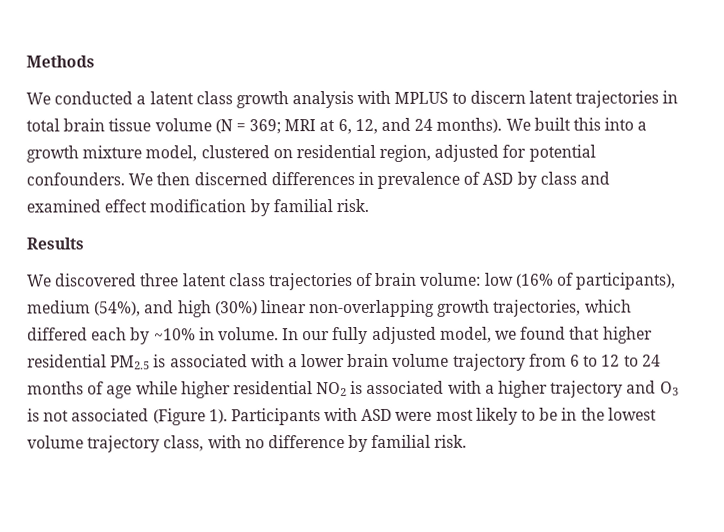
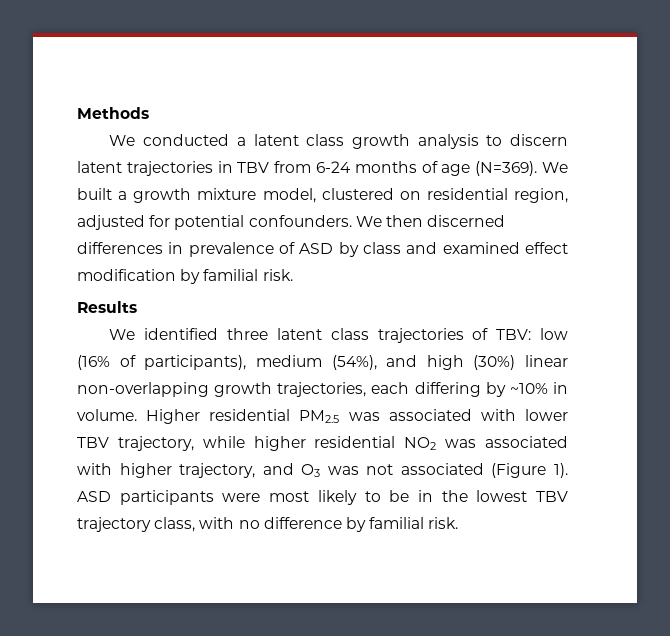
[357,90,449,105] with MPLUS -> (479, 141) none
[26,117,635,135] total brain tissue volume (N = 369; MRI at 6, 12, and 24 months). We built this into -> [237,161,569,176] [77,188,112,200] TBV from 6-24 months of age (N=369). We built
[55,273,138,287] discovered -> [144,328,219,340] identified
[375,272,482,286] brain volume: -> [496,329,532,340] TBV:
[584,299,632,313] [27,327,128,341] which differed each -> [371,382,481,397] each differing
[282,326,653,345] In our fully adjusted model, we found that higher -> [146,409,201,424] Higher
[153,353,661,371] [27,381,133,399] is associated with a lower brain volume trajectory from 6 to 12 to 24 months of age -> [348,409,569,421] [77,436,194,451] was associated with lower TBV trajectory,
[350,380,624,398] is associated with a higher trajectory -> [445,436,568,448] [77,463,256,478] was associated with higher trajectory,
[27,408,40,422] is -> [327,466,359,475] was
[230,408,393,426] Participants with ASD -> [77,490,214,505] ASD participants
[27,435,84,449] volume -> [535,491,568,502] TBV

